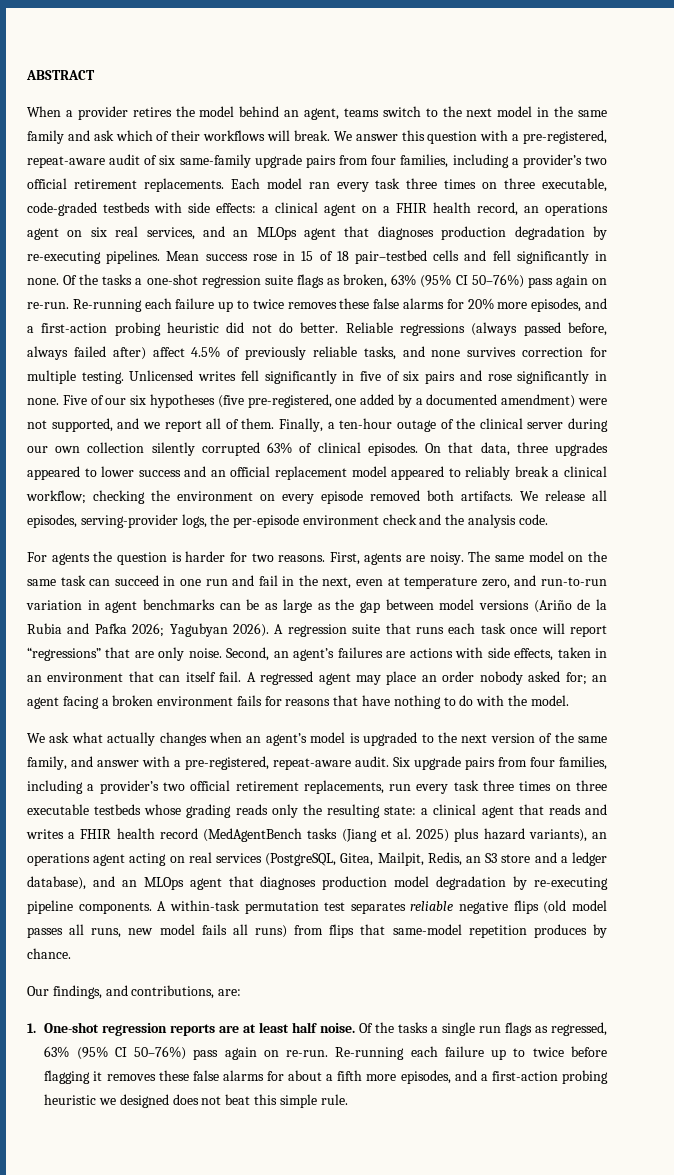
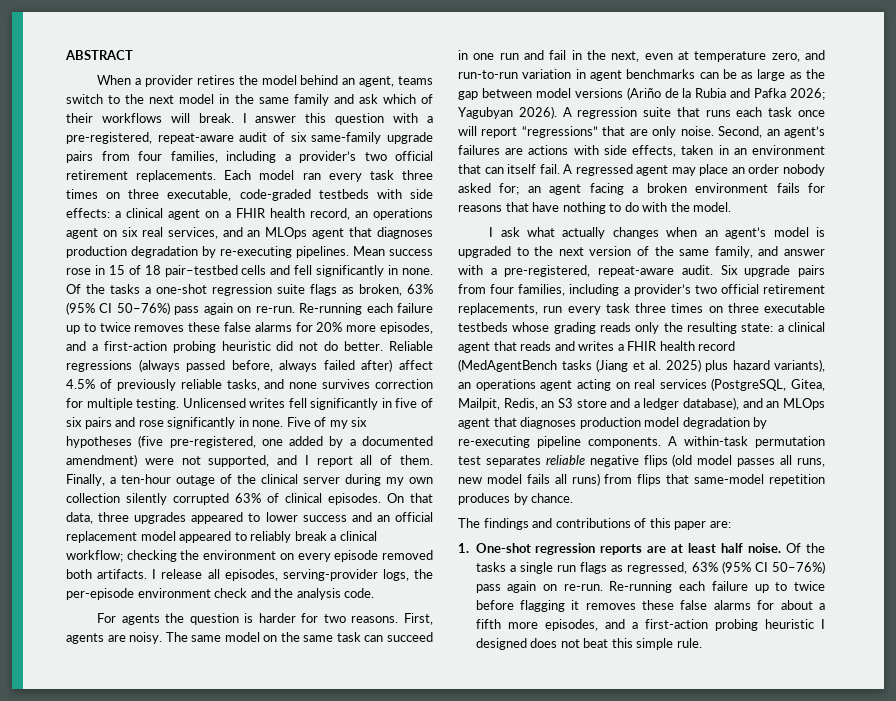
[333,131,352,141] We -> [242,113,247,123] I
[105,398,127,405] our -> [329,420,348,429] my
[142,422,160,429] we -> [304,455,309,465] I
[27,446,48,453] our -> [386,477,404,486] my
[520,491,538,501] We -> [152,569,157,579] I
[27,733,45,743] We -> [489,227,494,237] I
[27,985,215,999] Our findings, and contributions, -> [458,518,707,530] The findings and contributions of this paper
[99,1098,117,1105] we -> [821,619,825,629] I

